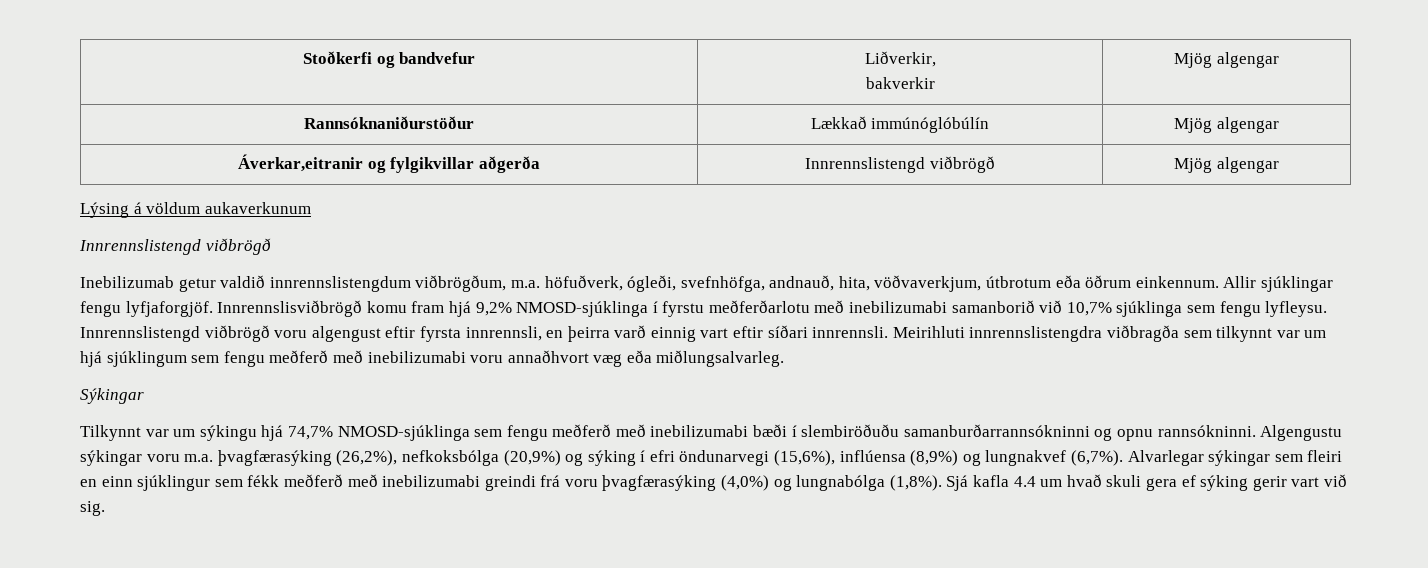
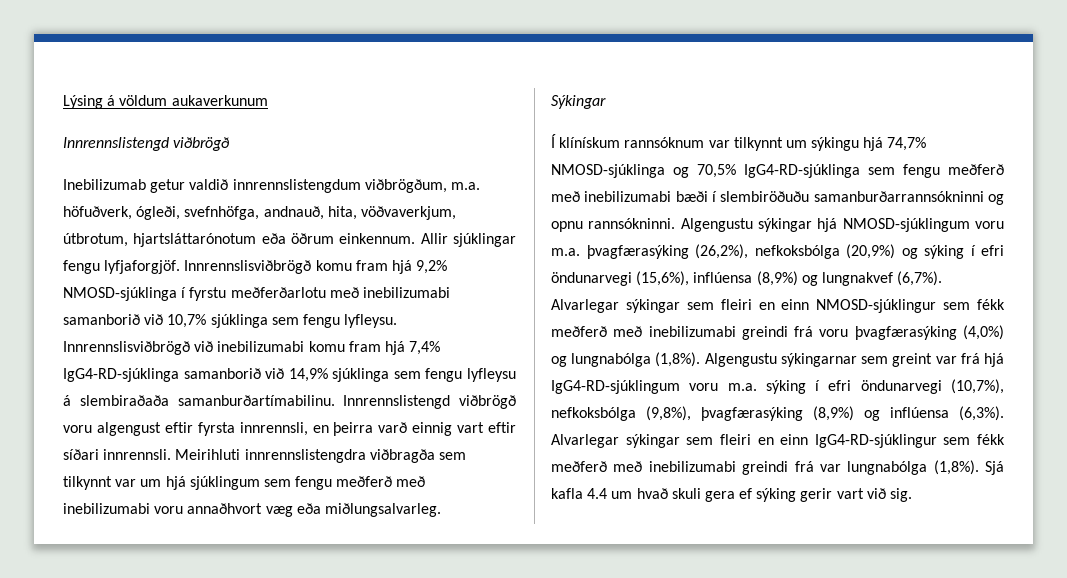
[302,51,476,68] [864,51,936,67] [865,77,935,89] [1174,52,1279,68] [304,116,474,129] [810,116,990,133] [1174,117,1279,133] [238,154,540,173] [805,156,995,173] [1174,157,1279,173] Stoðkerfi og bandvefur | Liðverkir, // bakverkir | Mjög algengar // Rannsóknaniðurstöður | Lækkað immúnóglóbúlín | Mjög algengar // Áverkar,eitranir og fylgikvillar aðgerða | Innrennslistengd viðbrögð | Mjög algengar // -> (63, 102) none
[986,276,1052,288] útbrotum -> [63,233,257,247] útbrotum, hjartsláttarónotum
(1328, 309) none -> [63,341,441,355] [63,368,516,382] [63,395,335,406] Innrennslisviðbrögð við inebilizumabi komu fram hjá 7,4% IgG4-RD-sjúklinga samanborið við 14,9% sjúklinga sem fengu lyfleysu á slembiraðaða samanburðartímabilinu.
[80,425,169,441] Tilkynnt var -> [551,134,783,151] Í klínískum rannsóknum var tilkynnt
(470, 433) none -> [673,164,860,178] og 70,5% IgG4-RD-sjúklinga
(142, 458) none -> [817,218,970,232] hjá NMOSD-sjúklingum
[137,475,211,491] sjúklingur -> [816,299,937,313] NMOSD-sjúklingur
(942, 483) none -> [704,353,1004,367] [551,379,1004,394] [551,406,1004,421] [551,434,1005,448] [551,460,979,475] Algengustu sýkingarnar sem greint var frá hjá IgG4-RD-sjúklingum voru m.a. sýking í efri öndunarvegi (10,7%), nefkoksbólga (9,8%), þvagfærasýking (8,9%) og inflúensa (6,3%). Alvarlegar sýkingar sem fleiri en einn IgG4-RD-sjúklingur sem fékk meðferð með inebilizumabi greindi frá var lungnabólga (1,8%).

